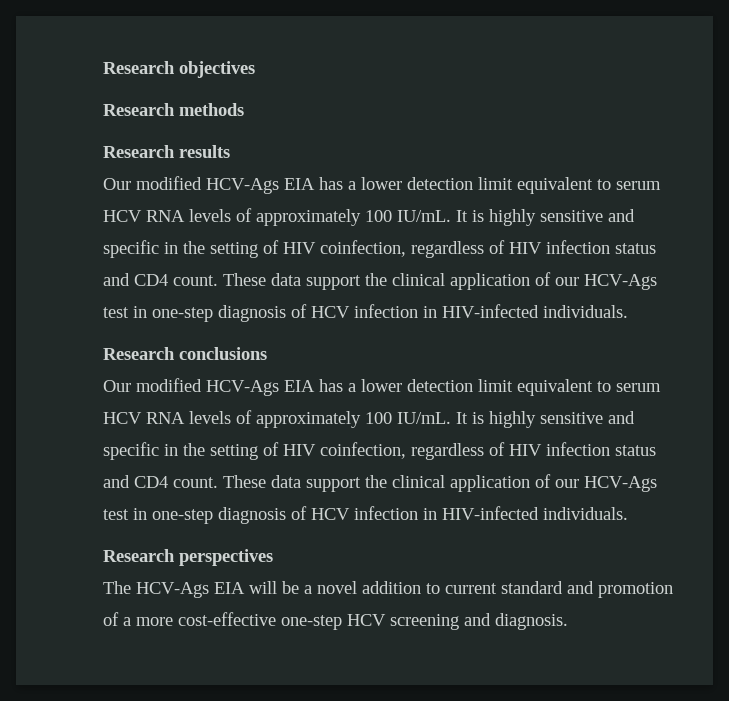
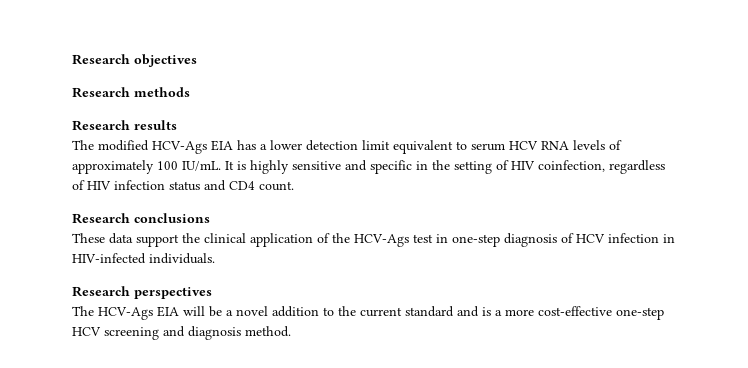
[103,178,131,190] Our -> [72,140,94,150] The
[223,272,657,290] [103,304,628,322] [103,347,267,360] [103,378,661,396] [103,410,635,428] [103,442,656,460] [103,474,579,492] These data support the clinical application of our HCV-Ags test in one-step diagnosis of HCV infection in HIV-infected individuals. // Research conclusions // Our modified HCV-Ags EIA has a lower detection limit equivalent to serum HCV RNA levels of approximately 100 IU/mL. It is highly sensitive and specific in the setting of HIV coinfection, regardless of HIV infection status and CD4 count. These data support the clinical application of our -> [72,213,210,224] [72,233,350,247] // Research conclusions // These data support the clinical application of the
(440, 588) none -> [338,306,356,316] the
[598,582,673,598] [103,612,119,626] promotion of -> [482,307,491,316] is
[495,613,568,630] diagnosis. -> [188,326,291,340] diagnosis method.

